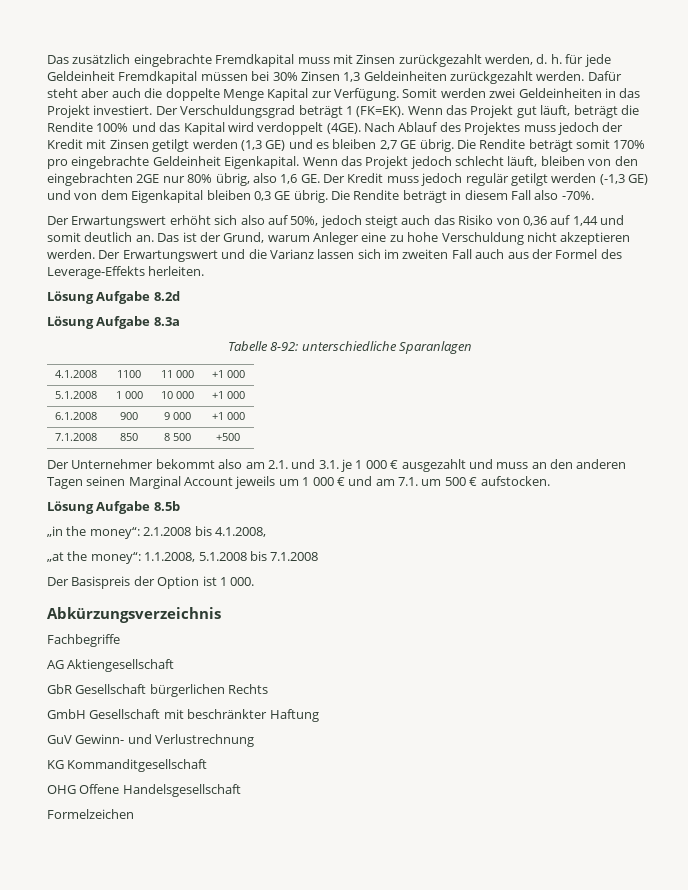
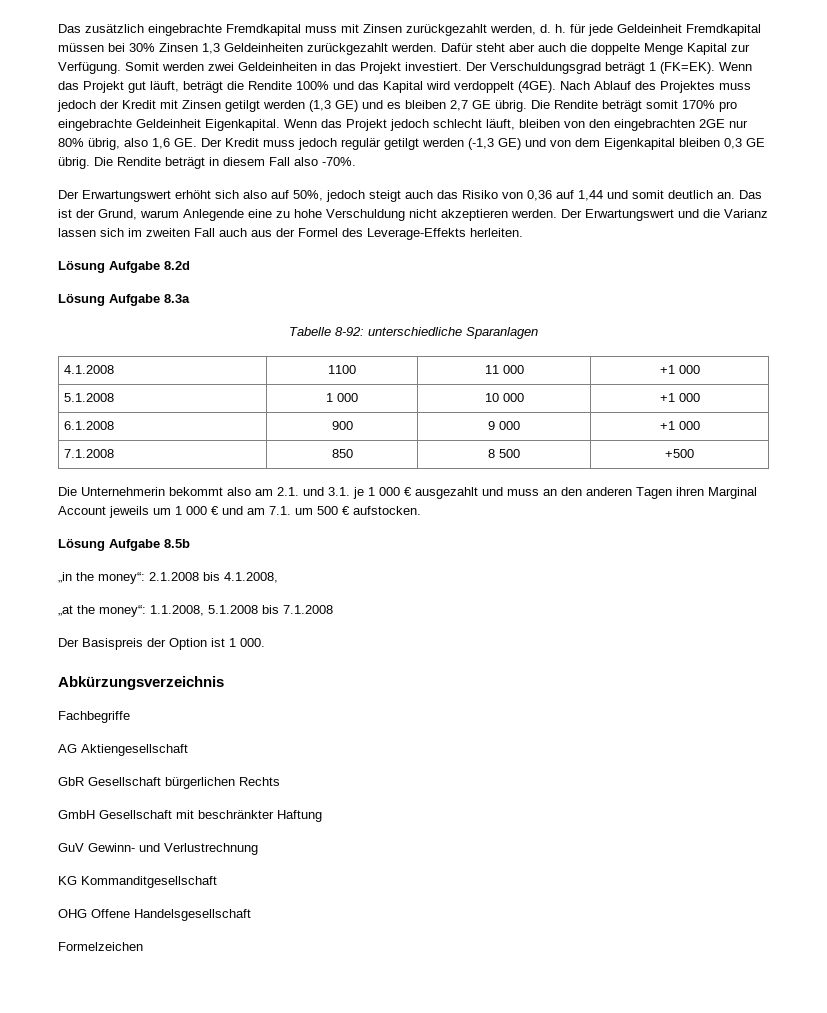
[313,232,359,245] Anleger -> [183,209,244,221] Anlegende
[47,459,154,469] Der Unternehmer -> [58,487,165,496] Die Unternehmerin
[86,476,126,486] seinen -> [676,487,704,496] ihren

